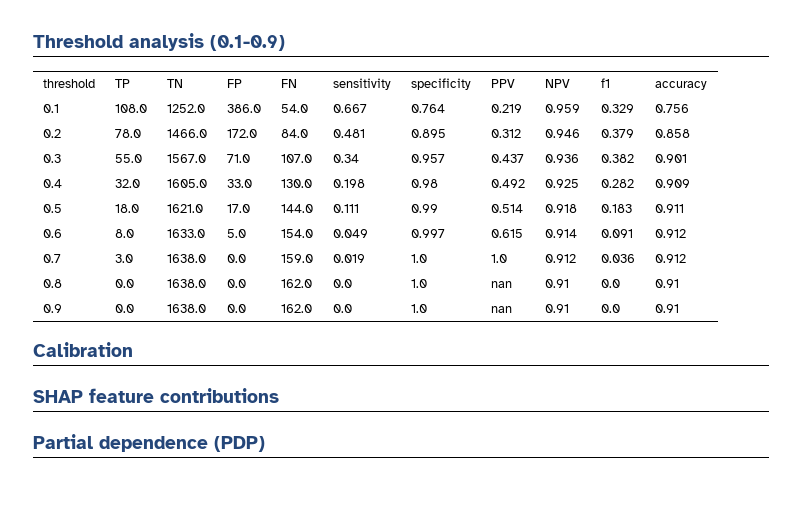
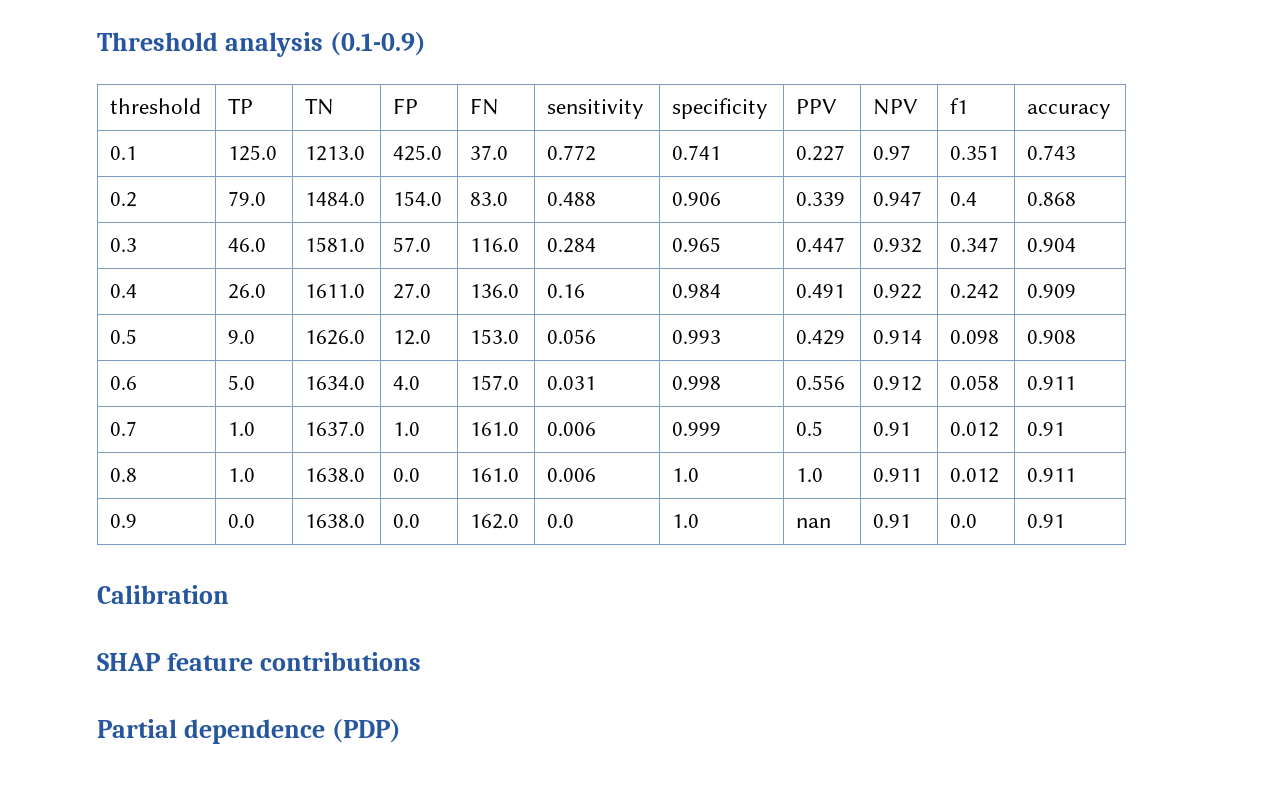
[114,104,147,113] [166,104,205,113] [226,104,261,113] [280,104,308,113] [332,104,367,113] [410,104,445,113] [490,104,522,113] [544,104,580,113] [600,104,634,113] [654,104,689,113] [42,129,61,138] [114,129,141,138] [166,129,207,138] [226,129,257,138] [280,129,308,138] [332,129,365,138] [410,129,446,138] [490,129,521,138] [544,129,580,138] [600,129,634,138] [654,129,690,138] [42,154,61,163] [114,154,142,163] [166,154,206,163] [226,154,250,163] [280,154,312,163] [332,154,359,163] [410,154,445,163] [490,154,524,163] [544,154,579,163] [600,154,634,163] [654,154,687,163] [42,179,62,188] [114,179,140,188] [166,179,207,188] [226,179,252,188] [280,179,312,188] [332,179,365,188] [410,179,438,188] [490,179,525,188] [544,179,579,188] [600,179,634,188] [654,179,690,188] [42,204,62,213] [114,204,139,213] [166,204,203,213] [226,204,250,213] [280,204,313,213] [332,204,359,213] [410,204,438,213] [490,204,523,213] [544,204,577,213] [600,204,632,213] [654,204,684,213] [42,229,62,238] [114,229,134,238] [166,229,205,238] [226,229,246,238] [280,229,313,238] [332,229,368,238] [410,229,445,238] [490,229,523,238] [544,229,577,238] [600,229,633,238] [654,229,686,238] [42,254,61,263] [114,254,133,263] [166,254,206,263] [226,254,246,263] [280,254,313,263] [332,254,365,263] 108.0 | 1252.0 | 386.0 | 54.0 | 0.667 | 0.764 | 0.219 | 0.959 | 0.329 | 0.756 // 0.2 | 78.0 | 1466.0 | 172.0 | 84.0 | 0.481 | 0.895 | 0.312 | 0.946 | 0.379 | 0.858 // 0.3 | 55.0 | 1567.0 | 71.0 | 107.0 | 0.34 | 0.957 | 0.437 | 0.936 | 0.382 | 0.901 // 0.4 | 32.0 | 1605.0 | 33.0 | 130.0 | 0.198 | 0.98 | 0.492 | 0.925 | 0.282 | 0.909 // 0.5 | 18.0 | 1621.0 | 17.0 | 144.0 | 0.111 | 0.99 | 0.514 | 0.918 | 0.183 | 0.911 // 0.6 | 8.0 | 1633.0 | 5.0 | 154.0 | 0.049 | 0.997 | 0.615 | 0.914 | 0.091 | 0.912 // 0.7 | 3.0 | 1638.0 | 0.0 | 159.0 | 0.019 -> [228,145,278,161] [305,146,366,161] [393,145,443,161] [470,145,509,160] [547,145,597,161] [672,145,722,160] [796,145,846,161] [873,145,912,160] [950,145,1000,160] [1027,145,1077,160] [110,192,138,207] [228,191,267,206] [305,192,366,206] [393,191,443,206] [470,192,509,206] [547,192,597,206] [672,192,722,206] [796,192,846,206] [873,191,923,206] [950,192,978,206] [1027,192,1077,206] [110,238,138,252] [228,238,267,252] [305,237,366,252] [393,237,432,252] [470,238,520,252] [547,238,597,253] [672,237,722,252] [796,237,846,252] [873,238,923,253] [950,237,1000,252] [1027,238,1077,252] [110,284,138,298] [228,284,267,299] [305,284,366,298] [393,283,432,299] [470,284,520,298] [547,284,586,298] [672,284,722,298] [796,284,846,298] [873,284,923,299] [950,284,1000,299] [1027,284,1077,298] [110,329,138,344] [228,330,256,344] [305,330,366,345] [393,330,432,345] [470,329,520,344] [547,329,597,344] [672,330,722,344] [796,330,846,345] [873,330,923,344] [950,330,1000,344] [1027,330,1077,344] [110,376,138,390] [228,375,256,390] [305,376,366,390] [393,376,421,390] [470,375,520,390] [547,376,597,390] [672,376,722,390] [796,375,846,390] [873,376,923,391] [950,375,1000,390] [1027,376,1077,390] [110,421,138,436] [228,422,256,436] [305,421,366,436] [393,422,421,436] [470,422,520,436] [547,422,597,436] [672,422,722,436] [796,421,824,436] [873,422,912,436] [950,422,1000,437] [1027,422,1066,436] [110,468,138,482] [228,468,256,482] [305,468,366,482] [393,468,421,482] [470,468,520,482] [547,468,597,482] 125.0 | 1213.0 | 425.0 | 37.0 | 0.772 | 0.741 | 0.227 | 0.97 | 0.351 | 0.743 // 0.2 | 79.0 | 1484.0 | 154.0 | 83.0 | 0.488 | 0.906 | 0.339 | 0.947 | 0.4 | 0.868 // 0.3 | 46.0 | 1581.0 | 57.0 | 116.0 | 0.284 | 0.965 | 0.447 | 0.932 | 0.347 | 0.904 // 0.4 | 26.0 | 1611.0 | 27.0 | 136.0 | 0.16 | 0.984 | 0.491 | 0.922 | 0.242 | 0.909 // 0.5 | 9.0 | 1626.0 | 12.0 | 153.0 | 0.056 | 0.993 | 0.429 | 0.914 | 0.098 | 0.908 // 0.6 | 5.0 | 1634.0 | 4.0 | 157.0 | 0.031 | 0.998 | 0.556 | 0.912 | 0.058 | 0.911 // 0.7 | 1.0 | 1637.0 | 1.0 | 161.0 | 0.006 | 0.999 | 0.5 | 0.91 | 0.012 | 0.91 // 0.8 | 1.0 | 1638.0 | 0.0 | 161.0 | 0.006
[544,254,576,263] [600,254,635,263] [654,254,686,263] [42,279,62,288] [114,279,134,288] [166,279,206,288] [226,279,246,288] [280,279,312,288] [332,279,352,288] [410,279,427,288] [490,281,512,288] [544,279,569,288] [600,279,620,288] [654,279,679,288] 0.912 | 0.036 | 0.912 // 0.8 | 0.0 | 1638.0 | 0.0 | 162.0 | 0.0 | 1.0 | nan | 0.91 | 0.0 | 0.91 -> [873,468,923,482] [950,468,1000,483] [1027,468,1077,482] 0.911 | 0.012 | 0.911

